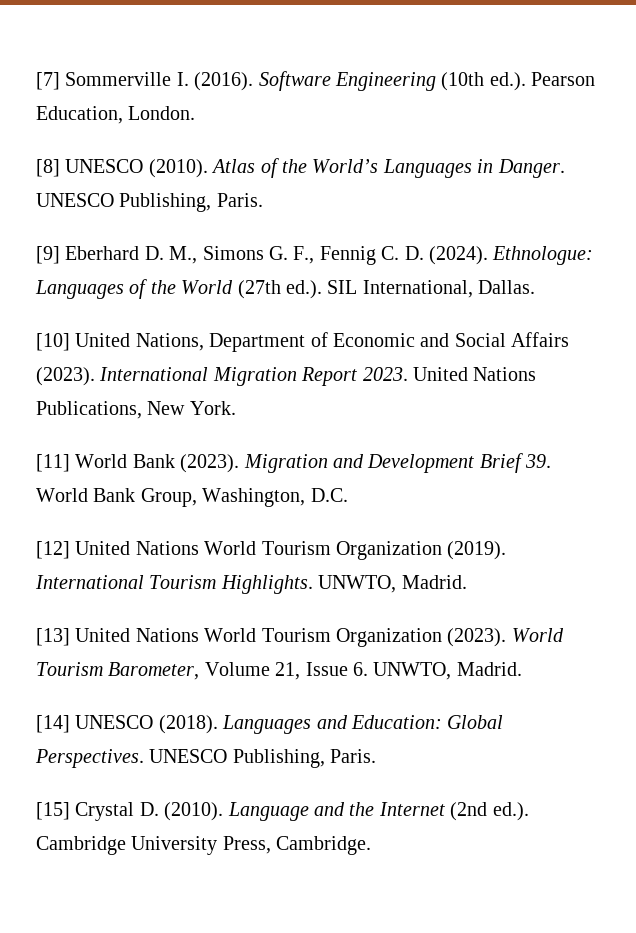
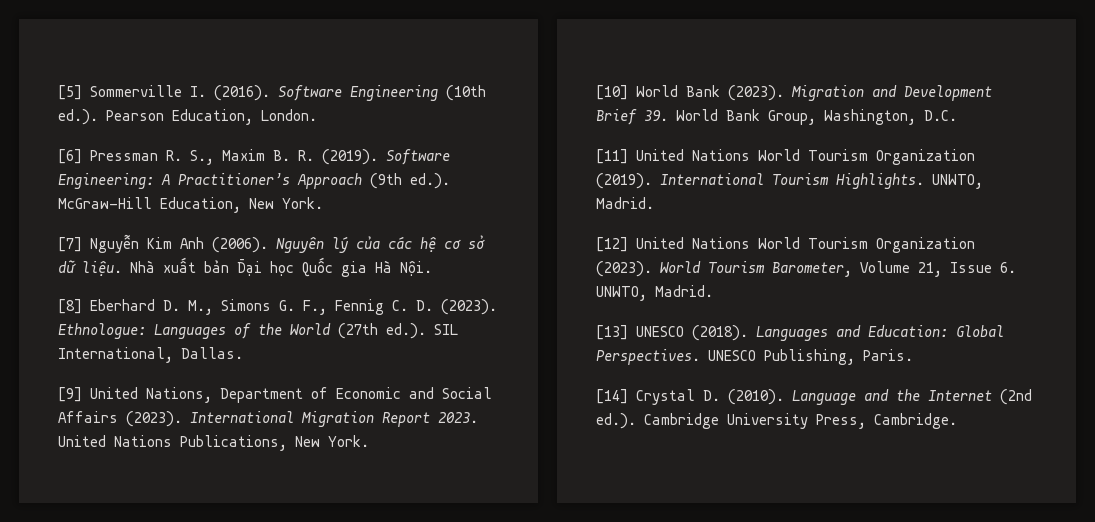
[36,72,60,90] [7] -> [58,85,82,100] [5]
[36,158,565,178] [36,193,263,212] [36,246,60,264] [8] UNESCO (2010). Atlas of the World’s Languages in Danger. UNESCO Publishing, Paris. // [9] -> [58,149,450,165] [58,173,450,189] [58,197,323,213] [58,234,485,253] [58,257,432,277] [58,299,82,314] [6] Pressman R. S., Maxim B. R. (2019). Software Engineering: A Practitioner’s Approach (9th ed.). McGraw-Hill Education, New York. // [7] Nguyễn Kim Anh (2006). Nguyên lý của các hệ cơ sở dữ liệu. Nhà xuất bản Đại học Quốc gia Hà Nội. // [8]
[428,246,488,265] (2024). -> [441,299,497,315] (2023).
[36,333,70,351] [10] -> [58,387,82,402] [9]
[36,454,70,472] [11] -> [596,85,628,100] [10]
[36,541,70,559] [12] -> [596,149,628,164] [11]
[36,628,70,646] [13] -> [596,237,628,252] [12]
[36,715,70,733] [14] -> [596,325,628,340] [13]
[36,802,70,820] [15] -> [596,389,628,404] [14]

